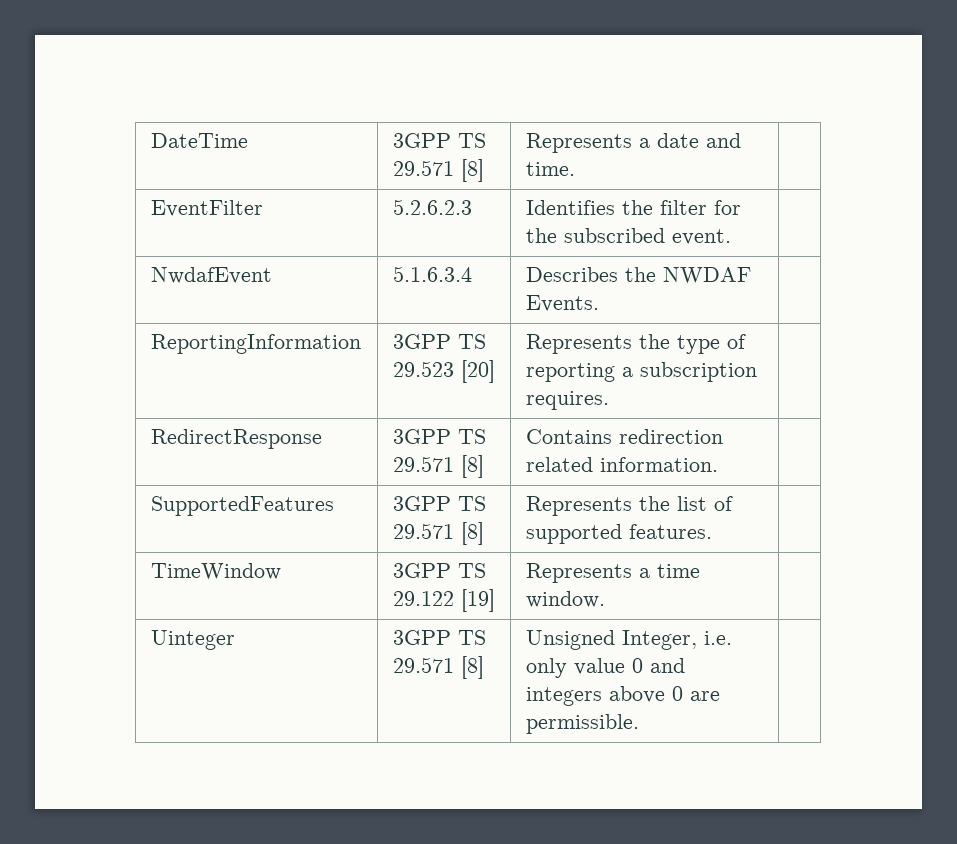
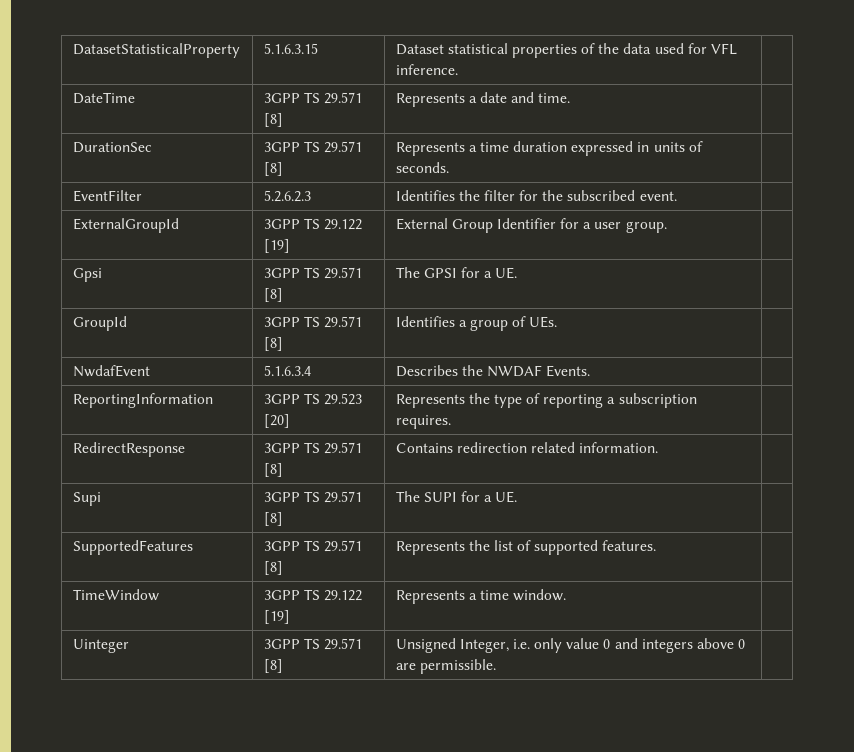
(150, 140) none -> [72,43,240,58] [263,43,318,54] [395,43,737,58] [395,64,458,75] DatasetStatisticalProperty | 5.1.6.3.15 | Dataset statistical properties of the data used for VFL inference. | //
(575, 169) none -> [72,142,152,153] [263,141,362,153] [263,162,283,176] [395,141,703,156] [395,162,449,173] // DurationSec | 3GPP TS 29.571 [8] | Represents a time duration expressed in units of seconds. |
(731, 237) none -> [72,218,179,233] [263,218,362,230] [263,239,290,253] [395,218,667,233] [72,268,102,282] [263,267,362,279] [263,288,283,302] [395,267,518,279] [72,316,127,331] [263,316,362,328] [263,337,283,351] [395,316,558,331] // ExternalGroupId | 3GPP TS 29.122 [19] | External Group Identifier for a user group. | // Gpsi | 3GPP TS 29.571 [8] | The GPSI for a UE. | // GroupId | 3GPP TS 29.571 [8] | Identifies a group of UEs. |
(718, 464) none -> [72,492,101,506] [263,491,362,503] [263,512,283,526] [395,491,518,503] // Supi | 3GPP TS 29.571 [8] | The SUPI for a UE. |

